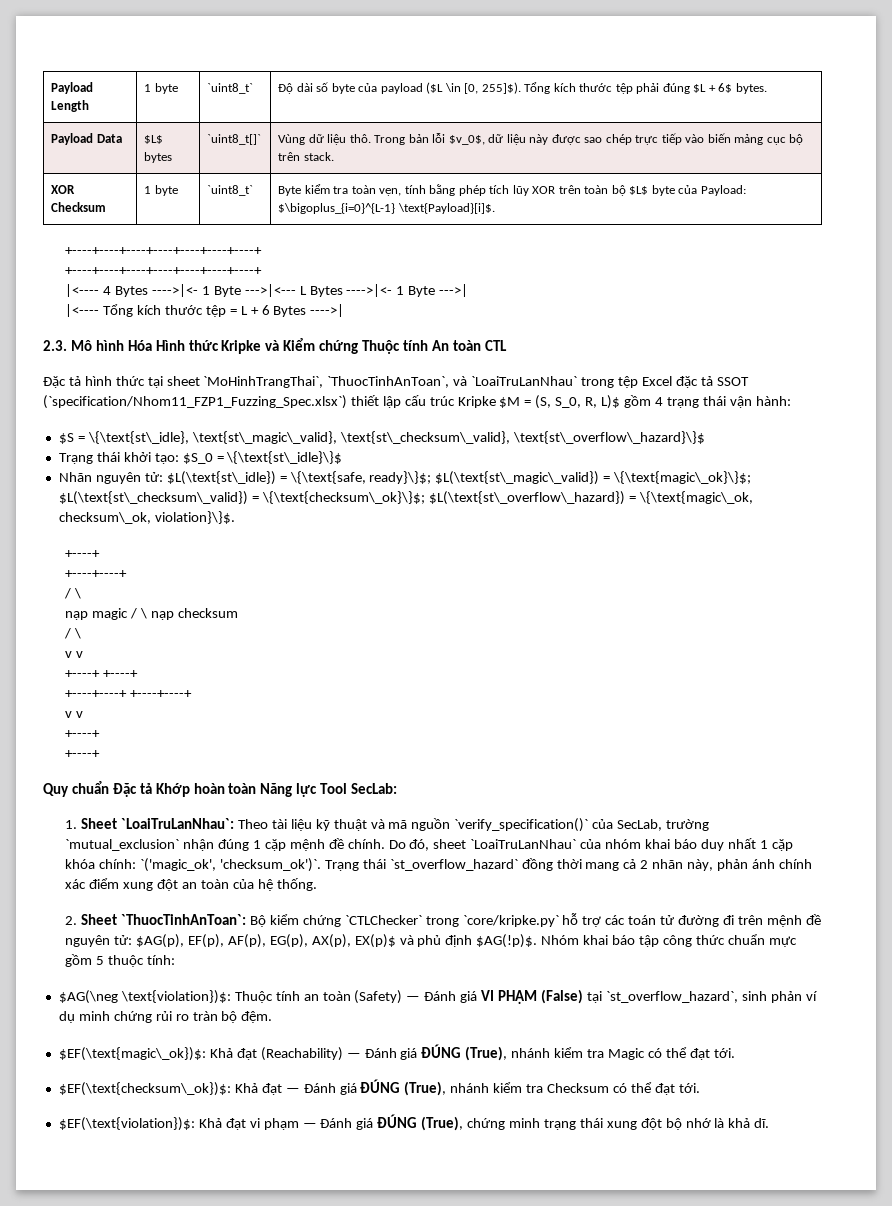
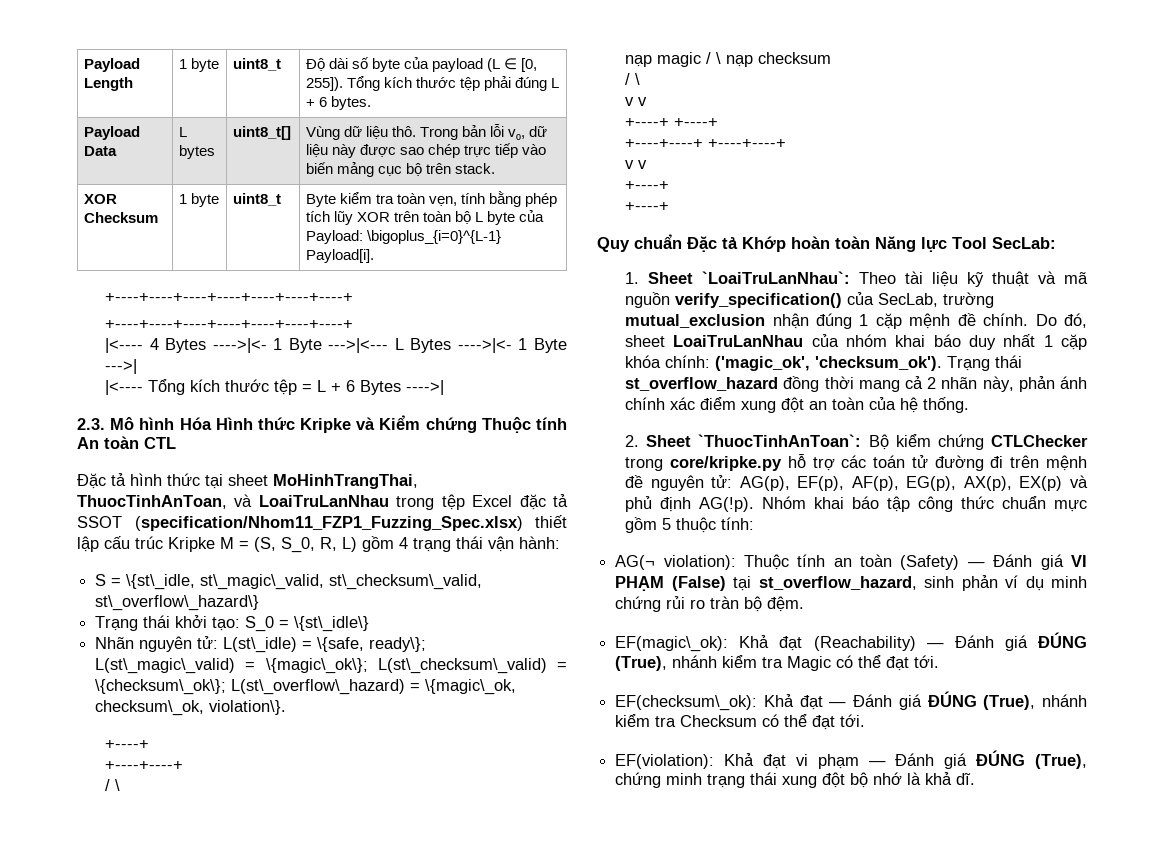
[207,83,254,94] `uint8_t` -> [233,58,282,71] uint8_t
[426,82,521,94] ($L \in [0, 255]$). -> [487,58,538,72] [306,77,344,91] (L ∈ [0, 255]).
[693,83,733,93] $L + 6$ -> [551,78,560,88] [306,97,328,107] L + 6
[144,135,164,144] $L$ -> [179,127,188,137] L
[207,134,262,145] `uint8_t[]` -> [233,126,292,140] uint8_t[]
[448,135,485,145] $v_0$, -> [508,129,526,140] v₀,
[207,185,254,196] `uint8_t` -> [233,193,282,206] uint8_t
[629,186,649,195] $L$ -> [475,212,484,222] L
[278,203,495,214] $\bigoplus_{i=0}^{L-1} \text{Payload}[i]$. -> [367,230,502,244] [306,249,375,263] \bigoplus_{i=0}^{L-1} Payload[i].
[203,376,578,388] `MoHinhTrangThai`, `ThuocTinhAnToan`, và `LoaiTruLanNhau` -> [273,474,418,489] [77,494,389,509] MoHinhTrangThai, ThuocTinhAnToan, và LoaiTruLanNhau
[43,395,347,409] (`specification/Nhom11_FZP1_Fuzzing_Spec.xlsx`) -> [134,516,523,531] (specification/Nhom11_FZP1_Fuzzing_Spec.xlsx)
[499,397,521,408] $M -> [220,537,234,549] M
[601,395,621,409] L)$ -> [342,537,357,552] L)
[58,431,705,444] $S = \{\text{st\_idle}, \text{st\_magic\_valid}, \text{st\_checksum\_valid}, \text{st\_overflow\_hazard}\}$ -> [95,574,483,590] [95,595,260,611] S = \{st\_idle, st\_magic\_valid, st\_checksum\_valid, st\_overflow\_hazard\}
[182,451,343,464] $S_0 = \{\text{st\_idle}\}$ -> [245,616,370,632] S_0 = \{st\_idle\}
[166,471,752,485] [58,491,753,505] [58,511,235,524] $L(\text{st\_idle}) = \{\text{safe, ready}\}$; $L(\text{st\_magic\_valid}) = \{\text{magic\_ok}\}$; $L(\text{st\_checksum\_valid}) = \{\text{checksum\_ok}\}$; $L(\text{st\_overflow\_hazard}) = \{\text{magic\_ok, checksum\_ok, violation}\}$. -> [223,637,427,653] [95,658,567,674] [95,679,517,695] [95,700,287,716] L(st\_idle) = \{safe, ready\}; L(st\_magic\_valid) = \{magic\_ok\}; L(st\_checksum\_valid) = \{checksum\_ok\}; L(st\_overflow\_hazard) = \{magic\_ok, checksum\_ok, violation\}.
[454,818,589,832] `verify_specification()` -> [675,293,843,308] verify_specification()
[65,839,180,851] `mutual_exclusion` -> [625,314,766,328] mutual_exclusion
[470,839,577,849] `LoaiTruLanNhau` -> [673,335,804,347] LoaiTruLanNhau
[140,858,518,872] `('magic_ok', 'checksum_ok')`. Trạng thái `st_overflow_hazard` -> [715,355,1023,371] [625,377,779,391] ('magic_ok', 'checksum_ok'). Trạng thái st_overflow_hazard
[344,915,559,927] `CTLChecker` trong `core/kripke.py` -> [991,435,1088,447] [625,456,782,471] CTLChecker trong core/kripke.py
[136,934,185,948] $AG(p), -> [739,476,790,491] AG(p),
[354,934,396,948] EX(p)$ -> [1019,476,1063,491] EX(p)
[476,934,538,948] $AG(!p)$. -> [699,497,755,512] AG(!p).
[58,990,231,1004] $AG(\neg \text{violation})$: -> [615,555,736,570] AG(¬ violation):
[605,991,738,1003] `st_overflow_hazard`, -> [758,576,917,590] st_overflow_hazard,
[58,1047,206,1061] $EF(\text{magic\_ok})$: -> [615,636,729,652] EF(magic\_ok):
[58,1082,231,1096] $EF(\text{checksum\_ok})$: -> [615,695,758,711] EF(checksum\_ok):
[58,1117,195,1131] $EF(\text{violation})$: -> [615,754,715,769] EF(violation):

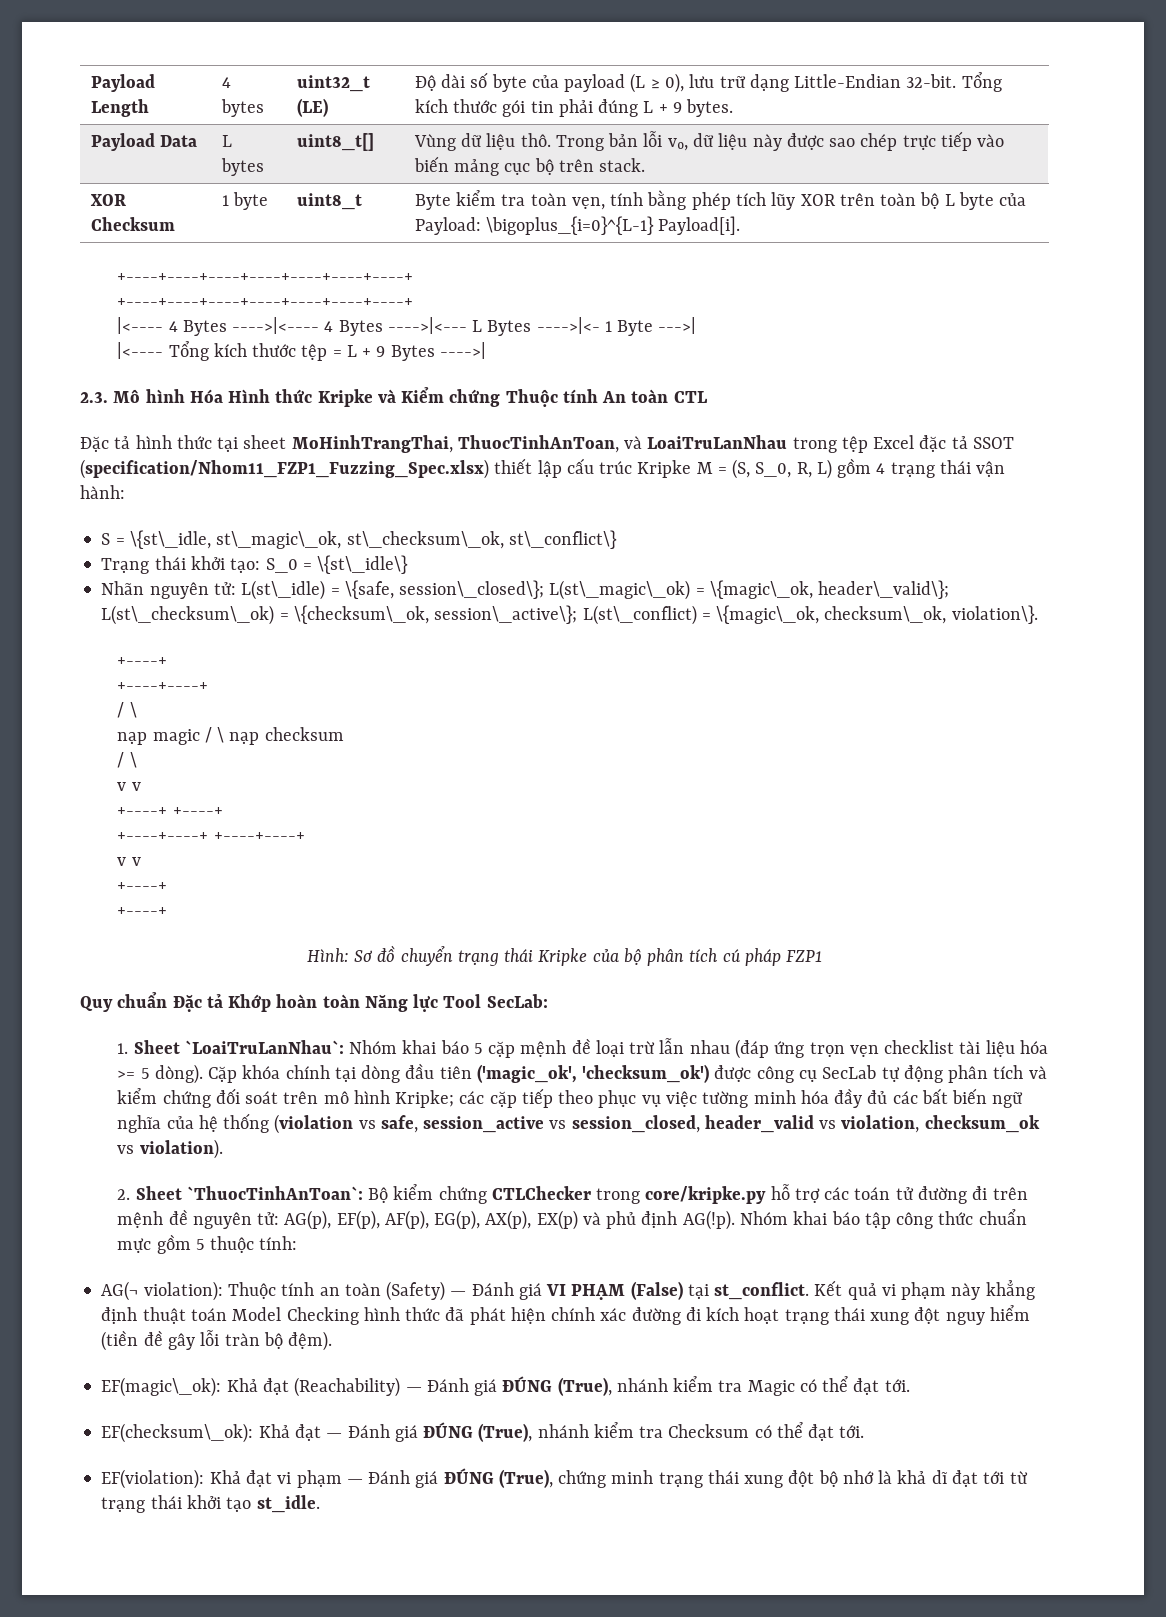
[179,58,220,72] [233,58,282,71] 1 byte | uint8_t -> [221,77,231,88] [220,99,264,117] [296,75,370,92] [296,98,328,117] 4 bytes | uint32_t (LE)
[504,58,538,72] [306,76,481,91] ∈ [0, 255]). Tổng kích thước tệp -> [650,72,1002,93] [414,99,554,117] ≥ 0), lưu trữ dạng Little-Endian 32-bit. Tổng kích thước gói tin
[319,97,328,107] 6 -> [672,102,682,113] 9
[212,338,389,353] ---->|<- 1 Byte --->|<--- -> [232,317,467,336] ---->|<---- 4 Bytes ---->|<---
[346,380,356,392] 6 -> [376,346,386,357] 9
[200,574,483,590] [95,595,260,611] st\_magic\_valid, st\_checksum\_valid, st\_overflow\_hazard\} -> [216,530,617,549] st\_magic\_ok, st\_checksum\_ok, st\_conflict\}
[369,637,427,652] [95,658,567,674] [95,679,406,695] ready\}; L(st\_magic\_valid) = \{magic\_ok\}; L(st\_checksum\_valid) = \{checksum\_ok\}; L(st\_overflow\_hazard) -> [399,580,950,600] [101,605,697,625] session\_closed\}; L(st\_magic\_ok) = \{magic\_ok, header\_valid\}; L(st\_checksum\_ok) = \{checksum\_ok, session\_active\}; L(st\_conflict)
(670, 206) none -> [306,945,823,966] // Hình: Sơ đồ chuyển trạng thái Kripke của bộ phân tích cú pháp FZP1
[859,271,1088,287] [625,292,995,308] [625,313,1087,329] [625,334,1087,350] [625,355,1023,371] [625,376,1087,392] [625,397,970,413] Theo tài liệu kỹ thuật và mã nguồn verify_specification() của SecLab, trường mutual_exclusion nhận đúng 1 cặp mệnh đề chính. Do đó, sheet LoaiTruLanNhau của nhóm khai báo duy nhất 1 cặp khóa chính: ('magic_ok', 'checksum_ok'). Trạng thái st_overflow_hazard đồng thời mang cả 2 nhãn này, phản ánh chính xác điểm xung đột an toàn của hệ thống. -> [349,1038,1048,1059] [117,1063,1047,1084] [117,1088,1024,1108] [117,1113,1040,1134] [117,1139,223,1159] Nhóm khai báo 5 cặp mệnh đề loại trừ lẫn nhau (đáp ứng trọn vẹn checklist tài liệu hóa >= 5 dòng). Cặp khóa chính tại dòng đầu tiên ('magic_ok', 'checksum_ok') được công cụ SecLab tự động phân tích và kiểm chứng đối soát trên mô hình Kripke; các cặp tiếp theo phục vụ việc tường minh hóa đầy đủ các bất biến ngữ nghĩa của hệ thống (violation vs safe, session_active vs session_closed, header_valid vs violation, checksum_ok vs violation).
[758,575,1087,591] [615,596,706,612] st_overflow_hazard, sinh phản ví dụ minh chứng rủi ro -> [714,1280,1035,1300] [101,1305,1031,1325] [101,1330,220,1351] st_conflict. Kết quả vi phạm này khẳng định thuật toán Model Checking hình thức đã phát hiện chính xác đường đi kích hoạt trạng thái xung đột nguy hiểm (tiền đề gây lỗi
[767,596,805,612] đệm. -> [288,1331,333,1351] đệm).
[956,773,976,785] dĩ. -> [931,1470,1028,1487] [101,1495,320,1513] dĩ đạt tới từ trạng thái khởi tạo st_idle.

